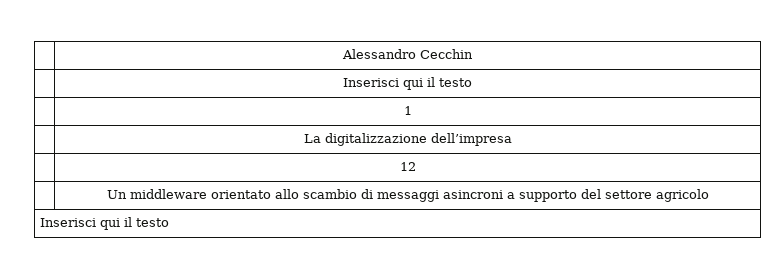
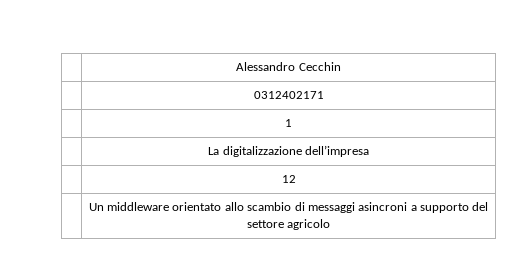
[343,77,472,90] Inserisci qui il testo -> [253,91,324,99] 0312402171
[39,217,169,230] // Inserisci qui il testo -> (331, 224) none

